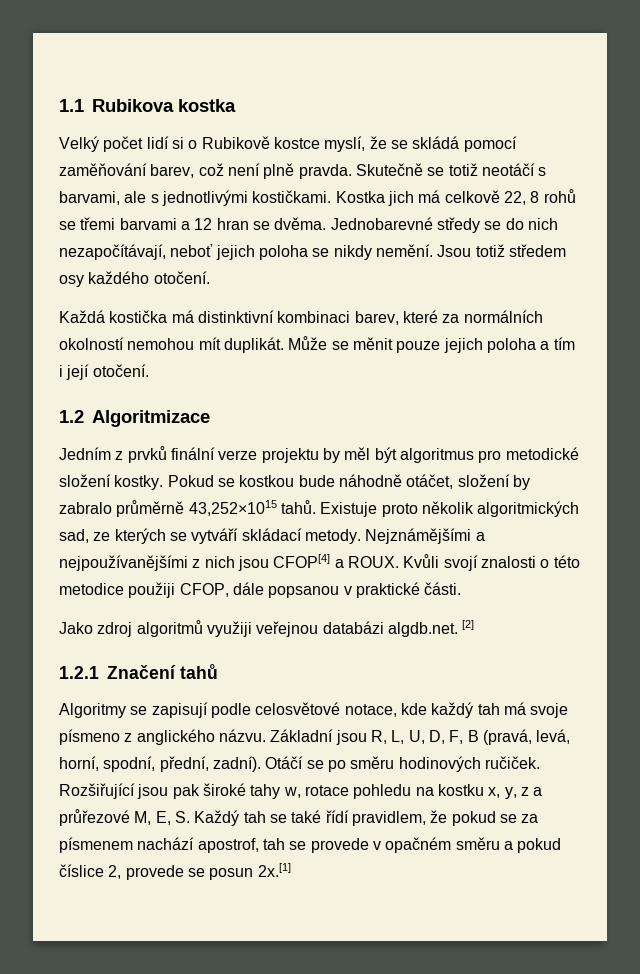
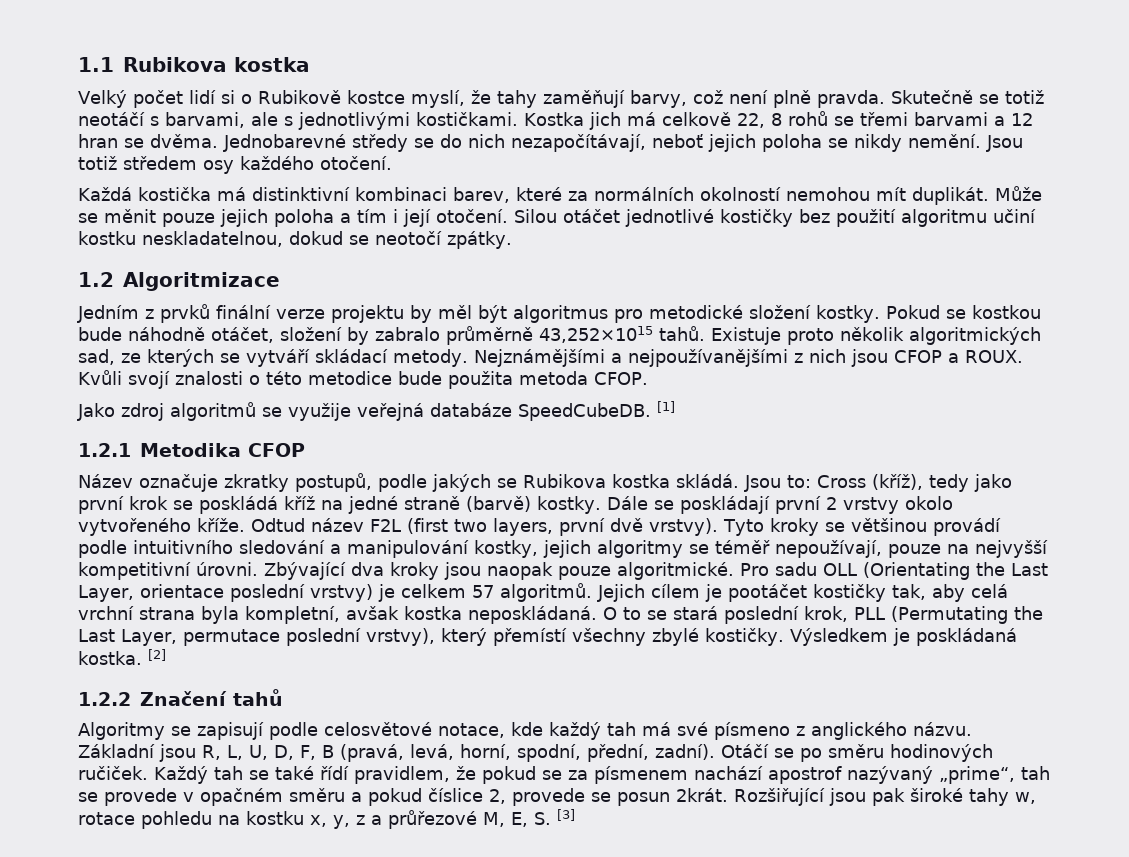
[390,136,517,152] [59,163,195,178] se skládá pomocí zaměňování barev, -> [496,90,687,108] tahy zaměňují barvy,
(149, 370) none -> [514,209,1036,227] [78,231,512,249] Silou otáčet jednotlivé kostičky bez použití algoritmu učiní kostku neskladatelnou, dokud se neotočí zpátky.
[273,554,331,568] CFOP[4] -> [893,350,942,363] CFOP
[128,582,462,598] [59,620,458,637] použiji CFOP, dále popsanou v praktické části. // Jako zdroj algoritmů využiji veřejnou databázi algdb.net. -> [398,371,648,389] [77,401,675,421] [78,443,305,457] [78,473,1012,492] [78,496,953,514] [78,518,1001,536] [78,540,1048,558] [78,562,1048,580] [78,583,1008,602] [78,606,1043,624] [78,628,1017,646] [78,651,142,665] bude použita metoda CFOP. // Jako zdroj algoritmů se využije veřejná databáze SpeedCubeDB. [1] // 1.2.1 Metodika CFOP // Název označuje zkratky postupů, podle jakých se Rubikova kostka skládá. Jsou to: Cross (kříž), tedy jako první krok se poskládá kříž na jedné straně (barvě) kostky. Dále se poskládají první 2 vrstvy okolo vytvořeného kříže. Odtud název F2L (first two layers, první dvě vrstvy). Tyto kroky se většinou provádí podle intuitivního sledování a manipulování kostky, jejich algoritmy se téměř nepoužívají, pouze na nejvyšší kompetitivní úrovni. Zbývající dva kroky jsou naopak pouze algoritmické. Pro sadu OLL (Orientating the Last Layer, orientace poslední vrstvy) je celkem 57 algoritmů. Jejich cílem je pootáčet kostičky tak, aby celá vrchní strana byla kompletní, avšak kostka neposkládaná. O to se stará poslední krok, PLL (Permutating the Last Layer, permutace poslední vrstvy), který přemístí všechny zbylé kostičky. Výsledkem je poskládaná kostka.
[59,666,99,679] 1.2.1 -> [78,692,131,706] 1.2.2
[530,703,569,718] svoje -> [677,722,708,736] své
(540, 762) none -> [154,766,1050,784] [78,788,728,806] Každý tah se také řídí pravidlem, že pokud se za písmenem nachází apostrof nazývaný „prime“, tah se provede v opačném směru a pokud číslice 2, provede se posun 2krát.
[194,810,539,826] [59,837,562,853] [59,863,291,880] Každý tah se také řídí pravidlem, že pokud se za písmenem nachází apostrof, tah se provede v opačném směru a pokud číslice 2, provede se posun 2x.[1] -> [557,809,575,821] [3]

